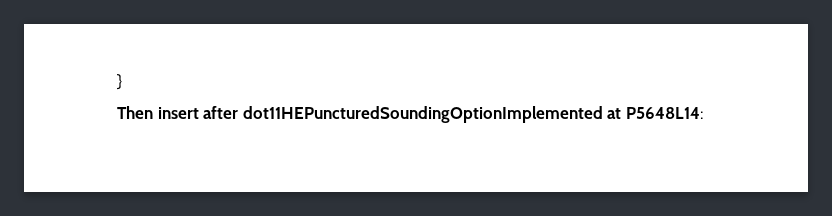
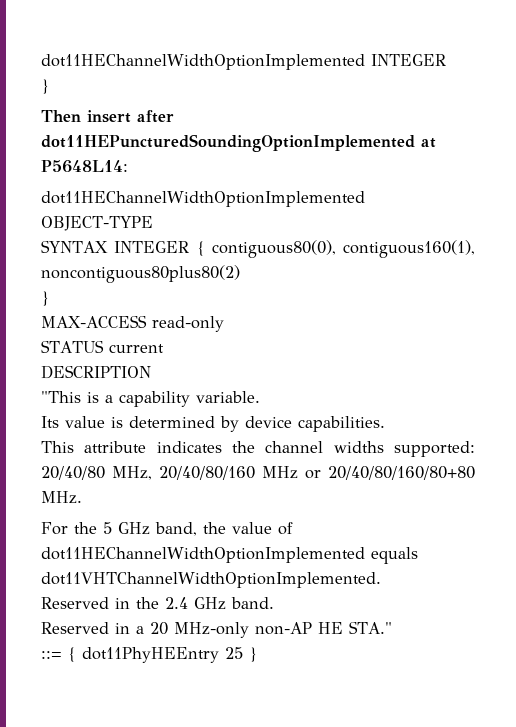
(117, 82) none -> [41,54,446,70] dot11HEChannelWidthOptionImplemented INTEGER //
(703, 113) none -> [41,191,365,207] [41,216,153,231] [41,240,475,258] [41,265,240,283] [41,291,49,306] [41,315,224,332] [41,340,164,353] [41,365,151,379] [41,391,260,407] [41,416,385,432] [41,441,475,457] [41,466,475,480] [41,491,82,504] [41,522,293,536] [41,547,418,564] [41,572,381,588] [41,597,274,610] [41,621,392,638] [41,647,257,663] // dot11HEChannelWidthOptionImplemented OBJECT-TYPE // SYNTAX INTEGER { contiguous80(0), contiguous160(1), noncontiguous80plus80(2) // } // MAX-ACCESS read-only // STATUS current // DESCRIPTION // "This is a capability variable. // Its value is determined by device capabilities. // This attribute indicates the channel widths supported: 20/40/80 MHz, 20/40/80/160 MHz or 20/40/80/160/80+80 MHz. // For the 5 GHz band, the value of dot11HEChannelWidthOptionImplemented equals dot11VHTChannelWidthOptionImplemented. // Reserved in the 2.4 GHz band. // Reserved in a 20 MHz-only non-AP HE STA." // ::= { dot11PhyHEEntry 25 }

